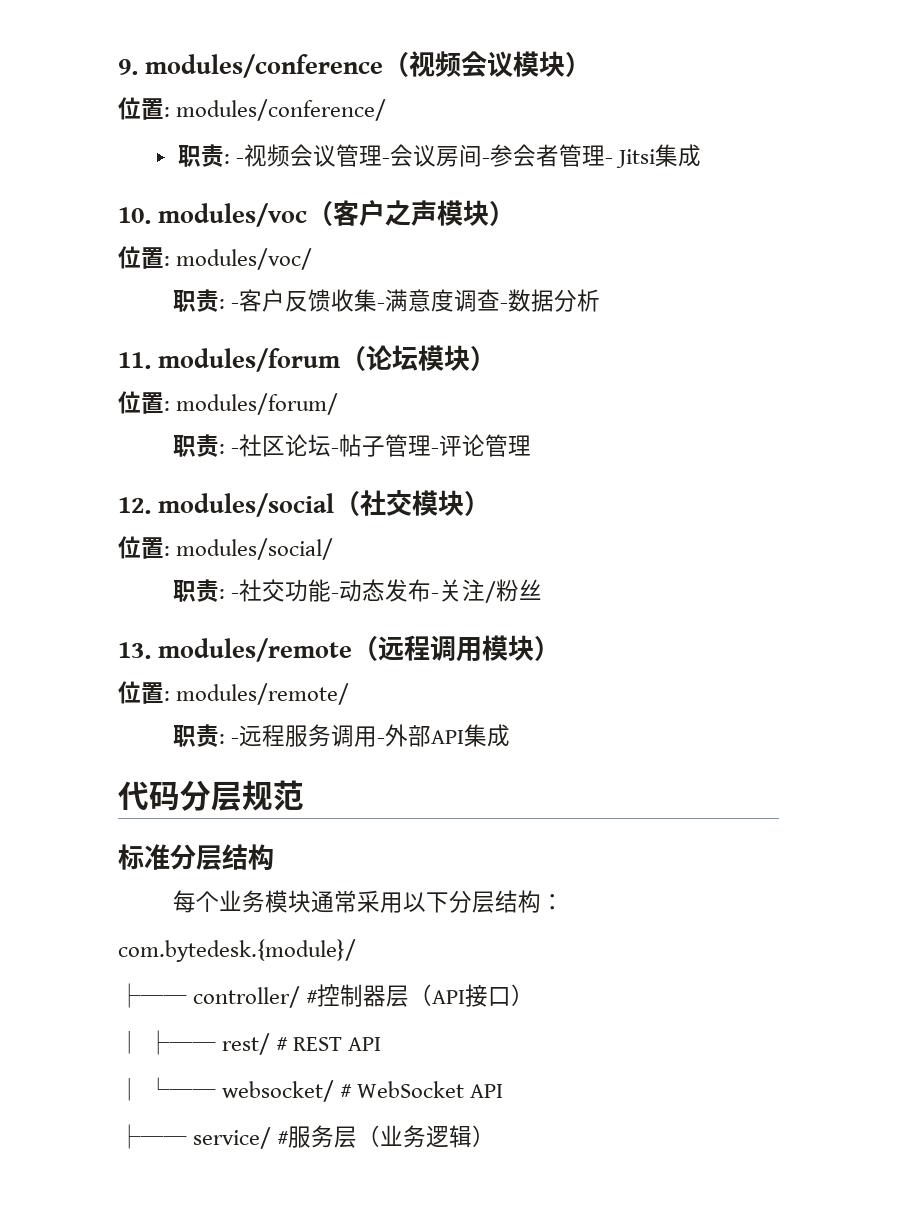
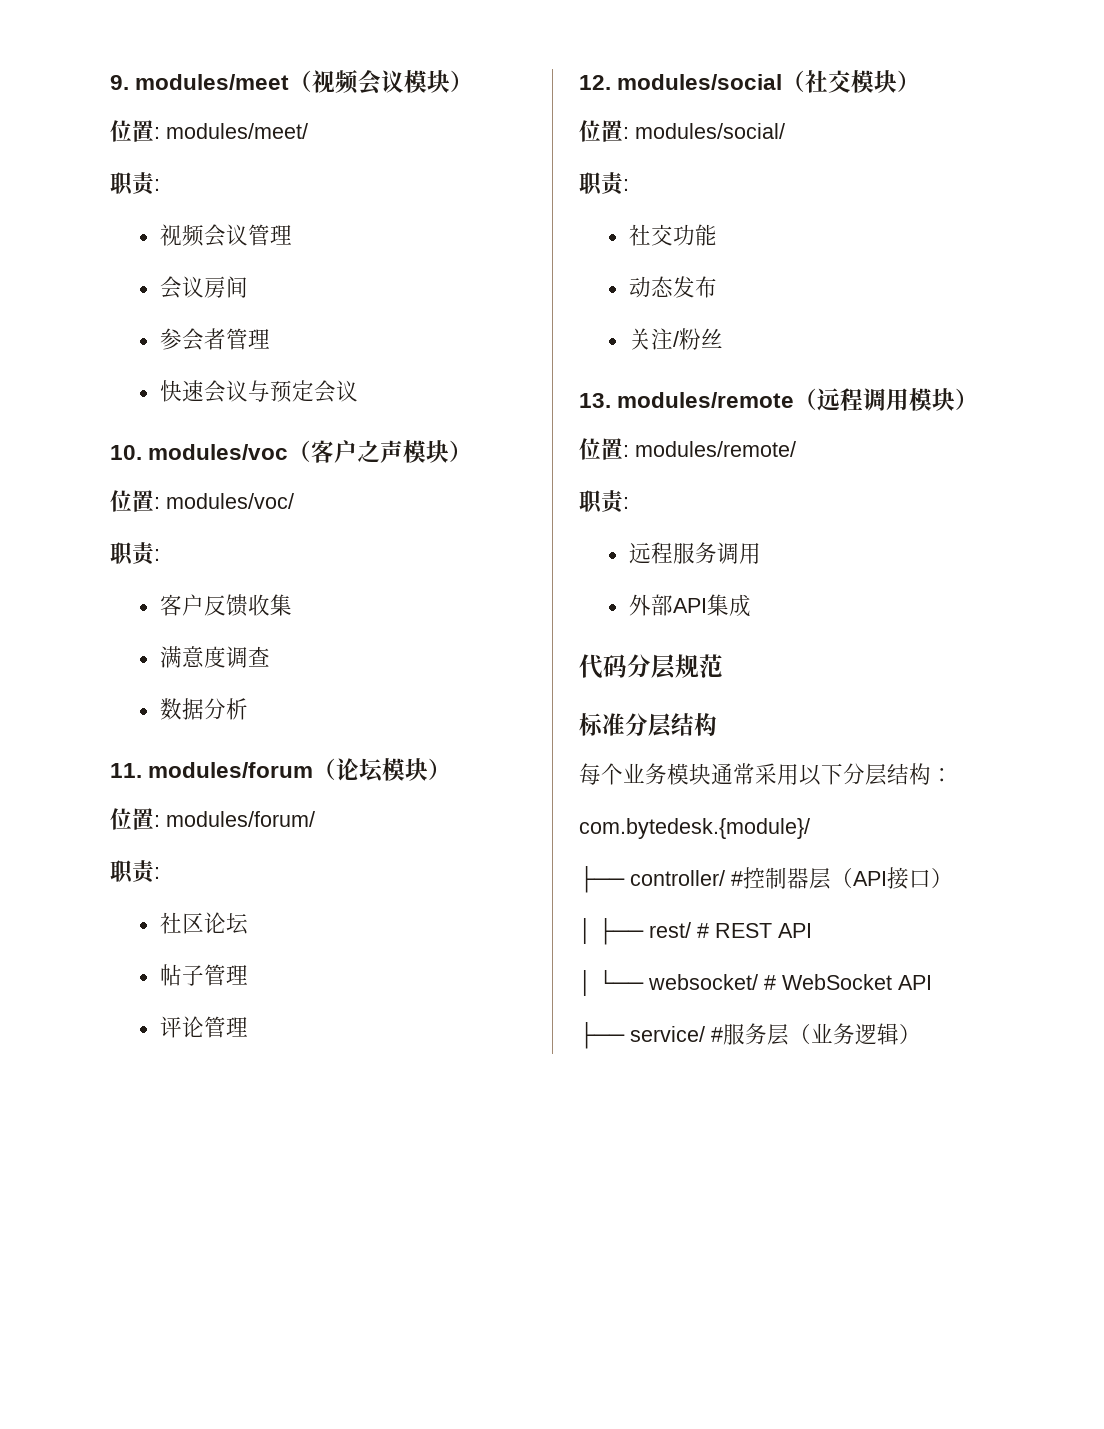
[145,54,384,78] modules/conference -> [135,74,290,90] modules/meet
[176,99,387,121] [177,144,244,167] modules/conference/ // 职责: - -> [166,123,308,139] [110,172,160,196] modules/meet/ // 职责: //
[381,158,390,164] - -> (292, 235) //
[481,158,490,164] - -> (248, 287) //
[604,144,701,168] - Jitsi集成 -> [159,380,358,403] // 快速会议与预定会议
[231,303,240,309] - -> (160, 555) //
[377,303,386,309] - -> (292, 605) //
[500,303,509,309] - -> (270, 656) //
[231,448,240,454] - -> (160, 873) //
[331,448,340,454] - -> (248, 924) //
[431,448,440,454] - -> (248, 975) //
[231,593,240,599] - -> (629, 185) //
[331,593,340,599] - -> (717, 235) //
[431,593,440,599] - -> (717, 287) //
[231,738,240,744] - -> (629, 503) //
[377,738,386,744] - -> (761, 553) //

